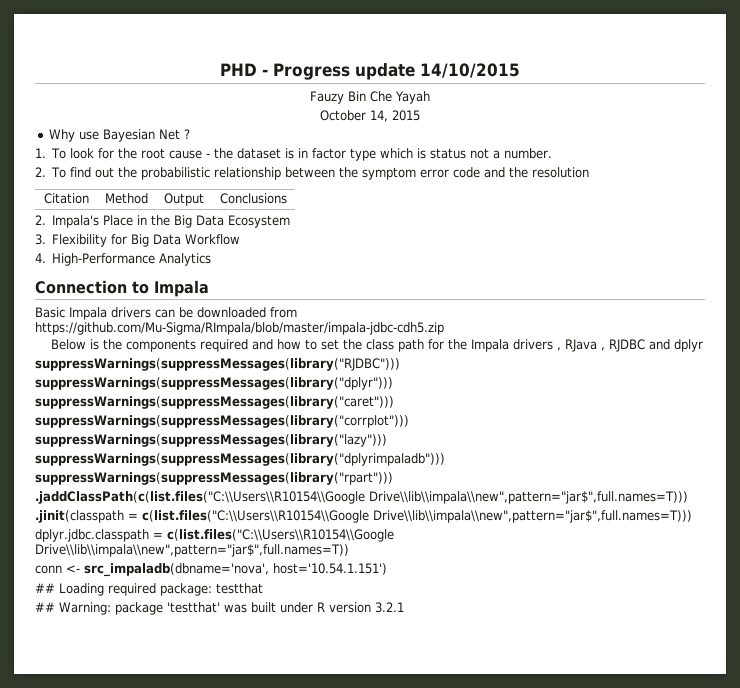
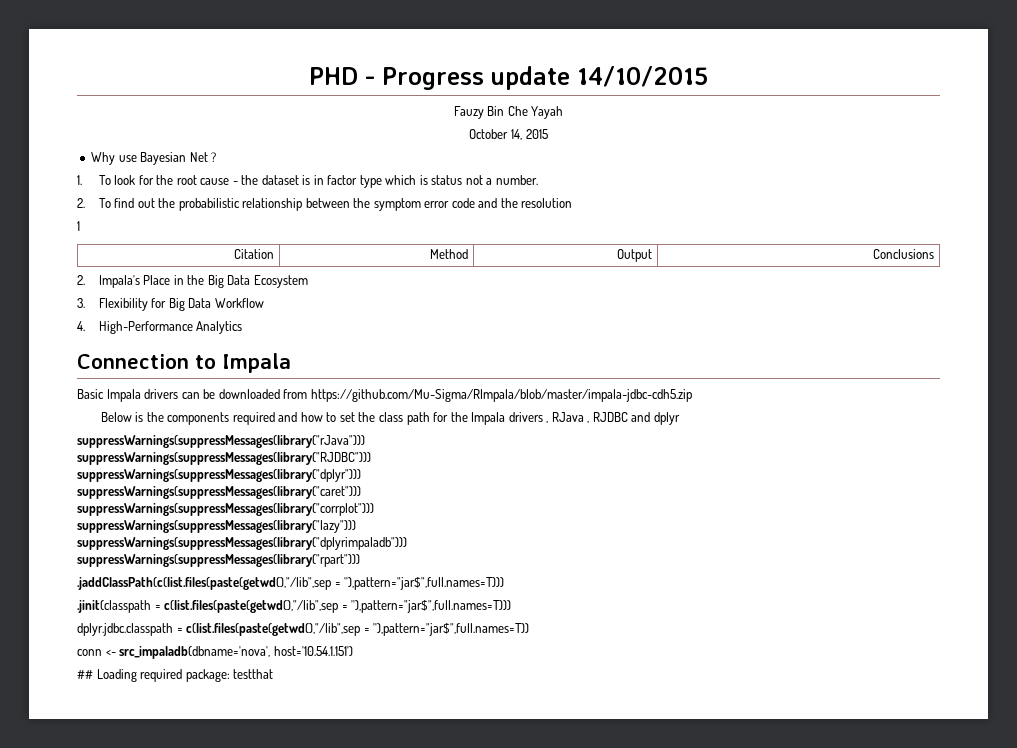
(590, 172) none -> [77,221,80,231] // 1
(704, 345) none -> [77,435,365,448] // suppressWarnings(suppressMessages(library("rJava")))
[35,491,688,504] .jaddClassPath(c(list.files("C:\\Users\\R10154\\Google Drive\\lib\\impala\\new",pattern="jar$",full.names=T))) -> [77,577,505,590] .jaddClassPath(c(list.files(paste(getwd(),"/lib",sep = ''),pattern="jar$",full.names=T)))
[142,510,692,523] c(list.files("C:\\Users\\R10154\\Google Drive\\lib\\impala\\new",pattern="jar$",full.names=T))) -> [164,600,512,613] c(list.files(paste(getwd(),"/lib",sep = ''),pattern="jar$",full.names=T)))
[166,529,394,542] [35,544,349,557] c(list.files("C:\\Users\\R10154\\Google Drive\\lib\\impala\\new",pattern="jar$",full.names=T)) -> [186,623,530,636] c(list.files(paste(getwd(),"/lib",sep = ''),pattern="jar$",full.names=T))
[35,602,404,615] // ## Warning: package 'testthat' was built under R version 3.2.1 -> (274, 674) none

